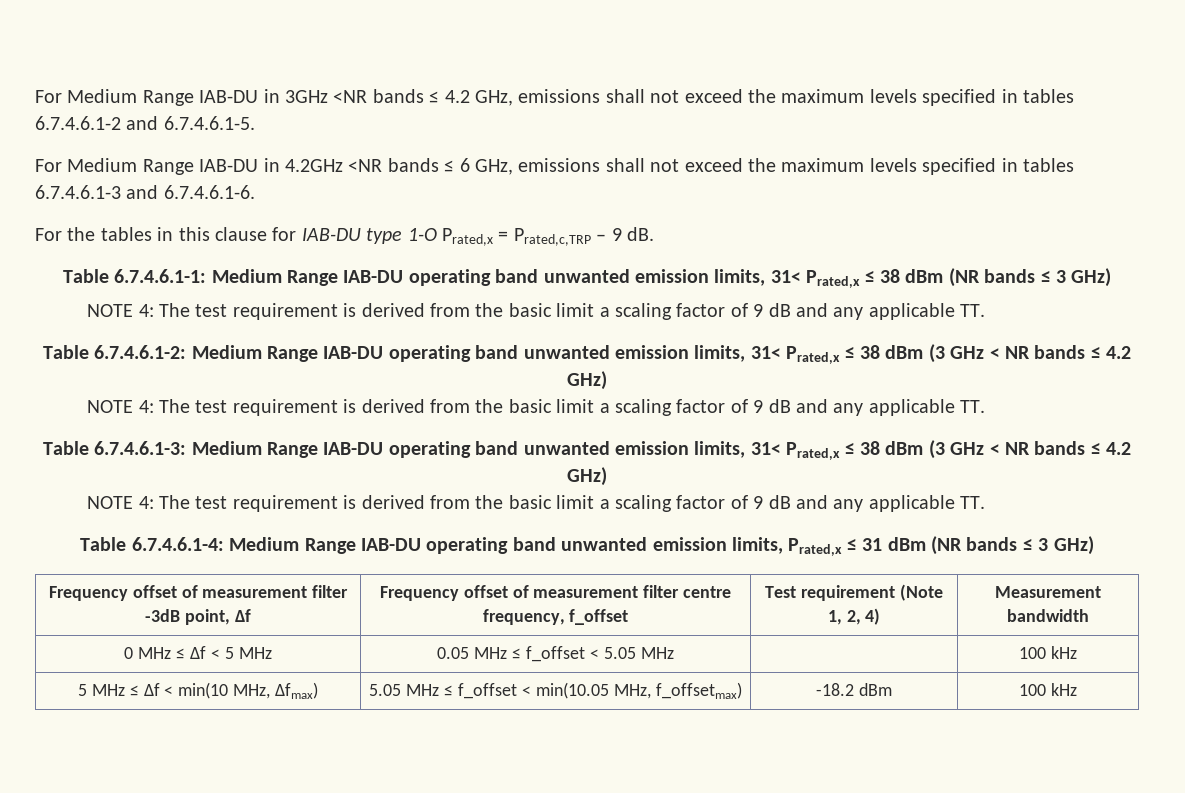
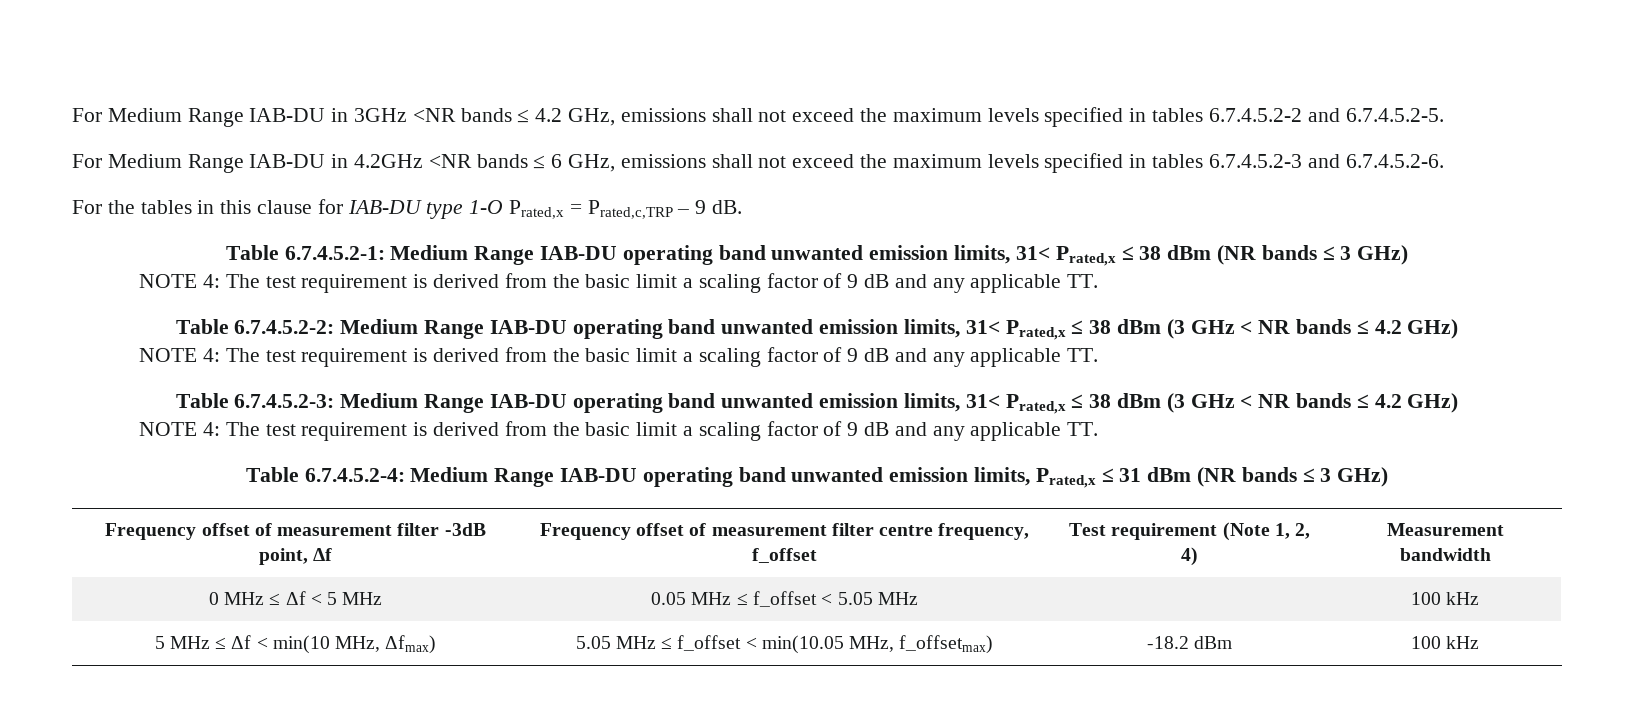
[35,116,255,130] 6.7.4.6.1-2 and 6.7.4.6.1-5. -> [1208,108,1444,122] 6.7.4.5.2-2 and 6.7.4.5.2-5.
[35,185,255,199] 6.7.4.6.1-3 and 6.7.4.6.1-6. -> [1208,154,1444,168] 6.7.4.5.2-3 and 6.7.4.5.2-6.
[114,269,207,283] 6.7.4.6.1-1: -> [284,246,385,260] 6.7.4.5.2-1:
[94,345,187,359] 6.7.4.6.1-2: -> [234,320,335,334] 6.7.4.5.2-2:
[94,441,187,455] 6.7.4.6.1-3: -> [234,394,335,408] 6.7.4.5.2-3:
[131,537,224,551] 6.7.4.6.1-4: -> [304,468,405,482] 6.7.4.5.2-4:

